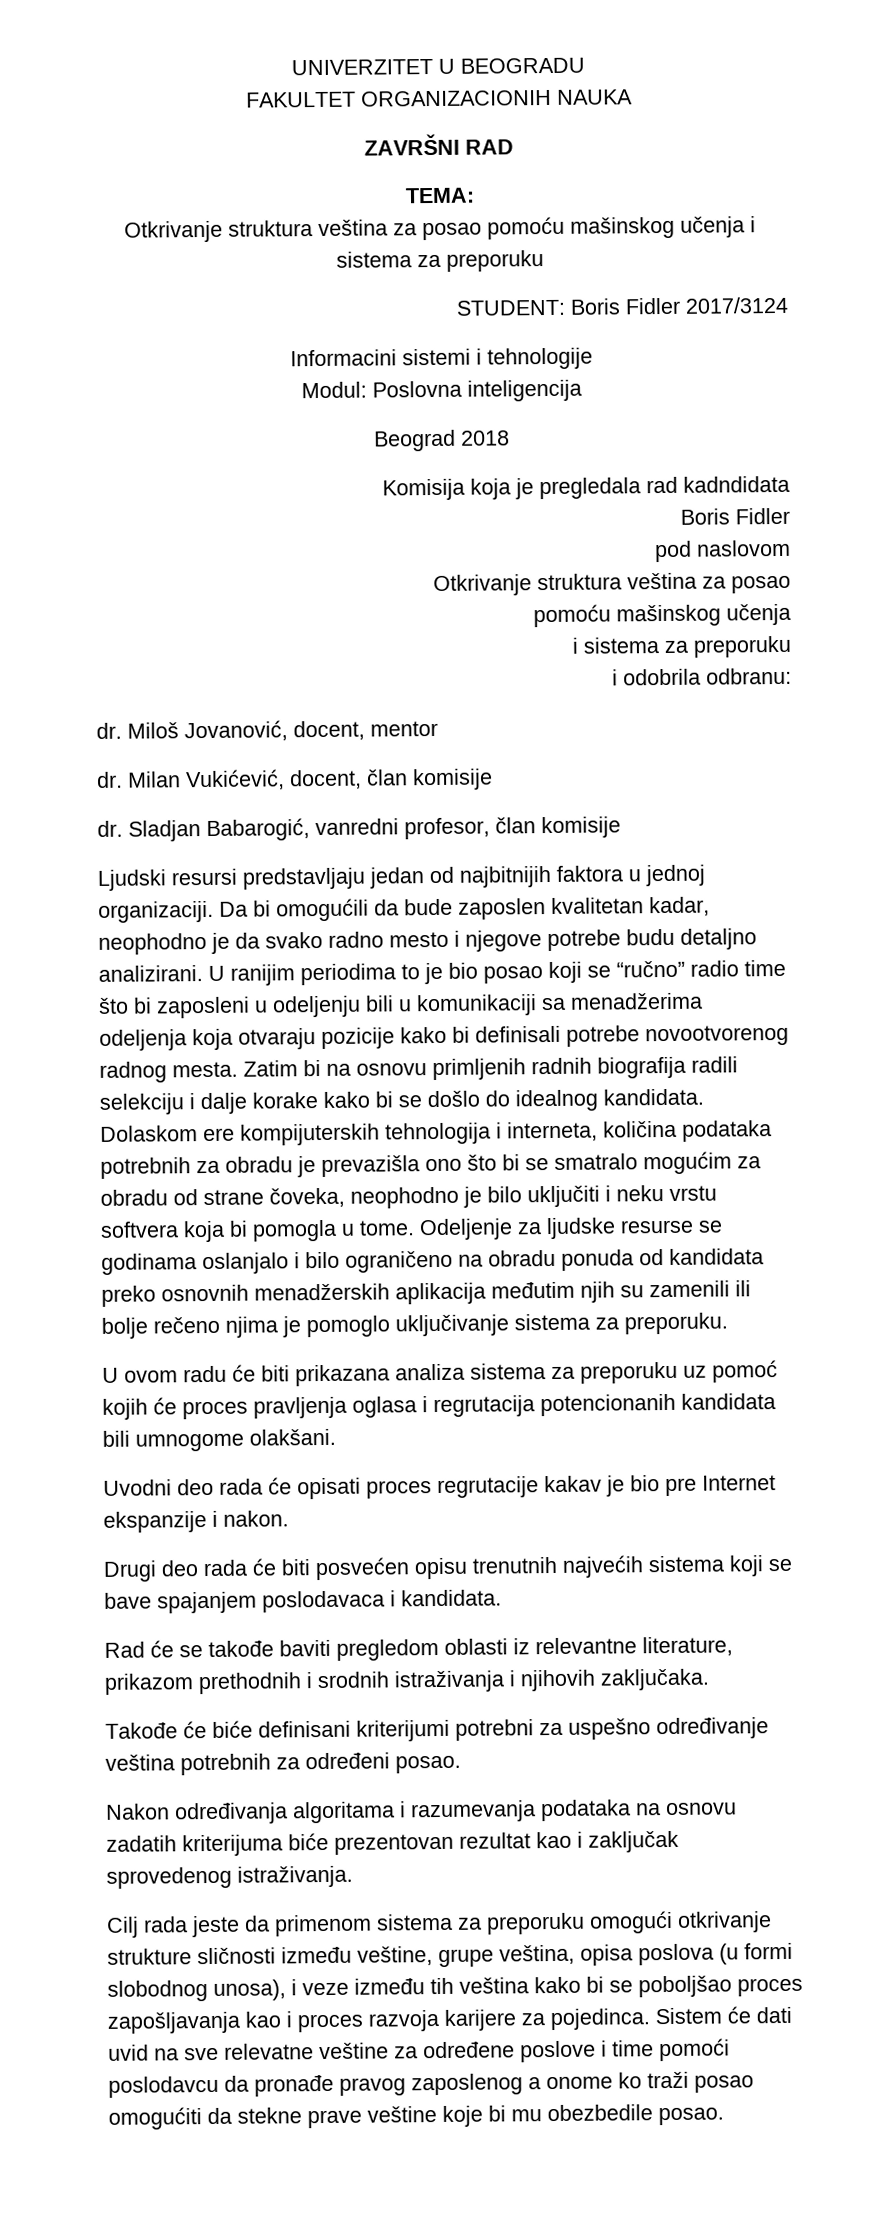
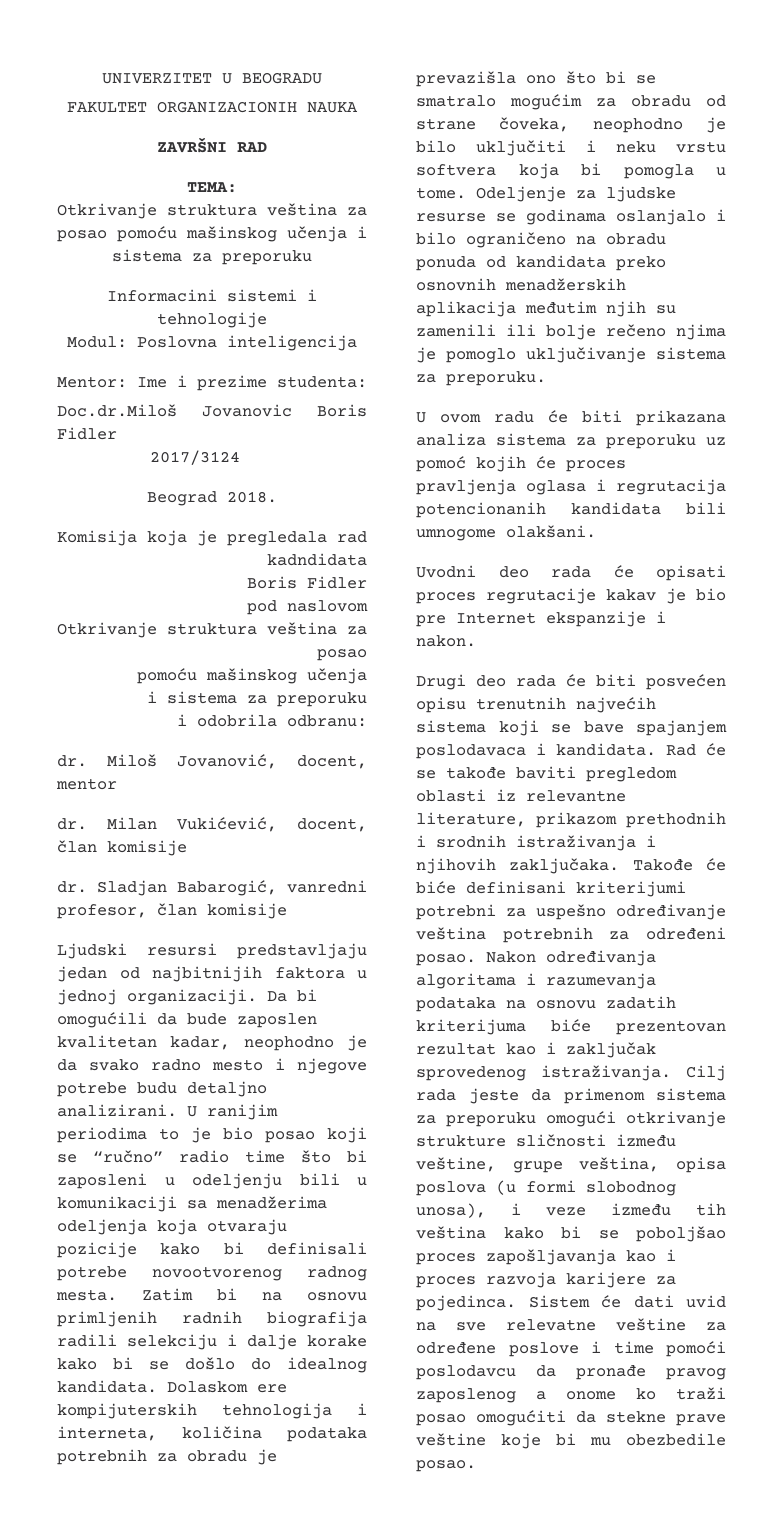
[456,296,789,316] // STUDENT: Boris Fidler 2017/3124 -> (312, 257) none
(582, 390) none -> [57,375,367,391] [57,404,367,417] [57,427,117,440] [150,450,240,465] // Mentor: Ime i prezime studenta: // Doc.dr.Miloš Jovanovic Boris Fidler // 2017/3124
[461,430,510,446] 2018 -> [227,491,277,503] 2018.
(502, 1598) // -> (656, 749) none
(710, 1679) // -> (620, 866) none
(461, 1764) // -> (476, 960) none
(353, 1876) // -> (671, 1073) none

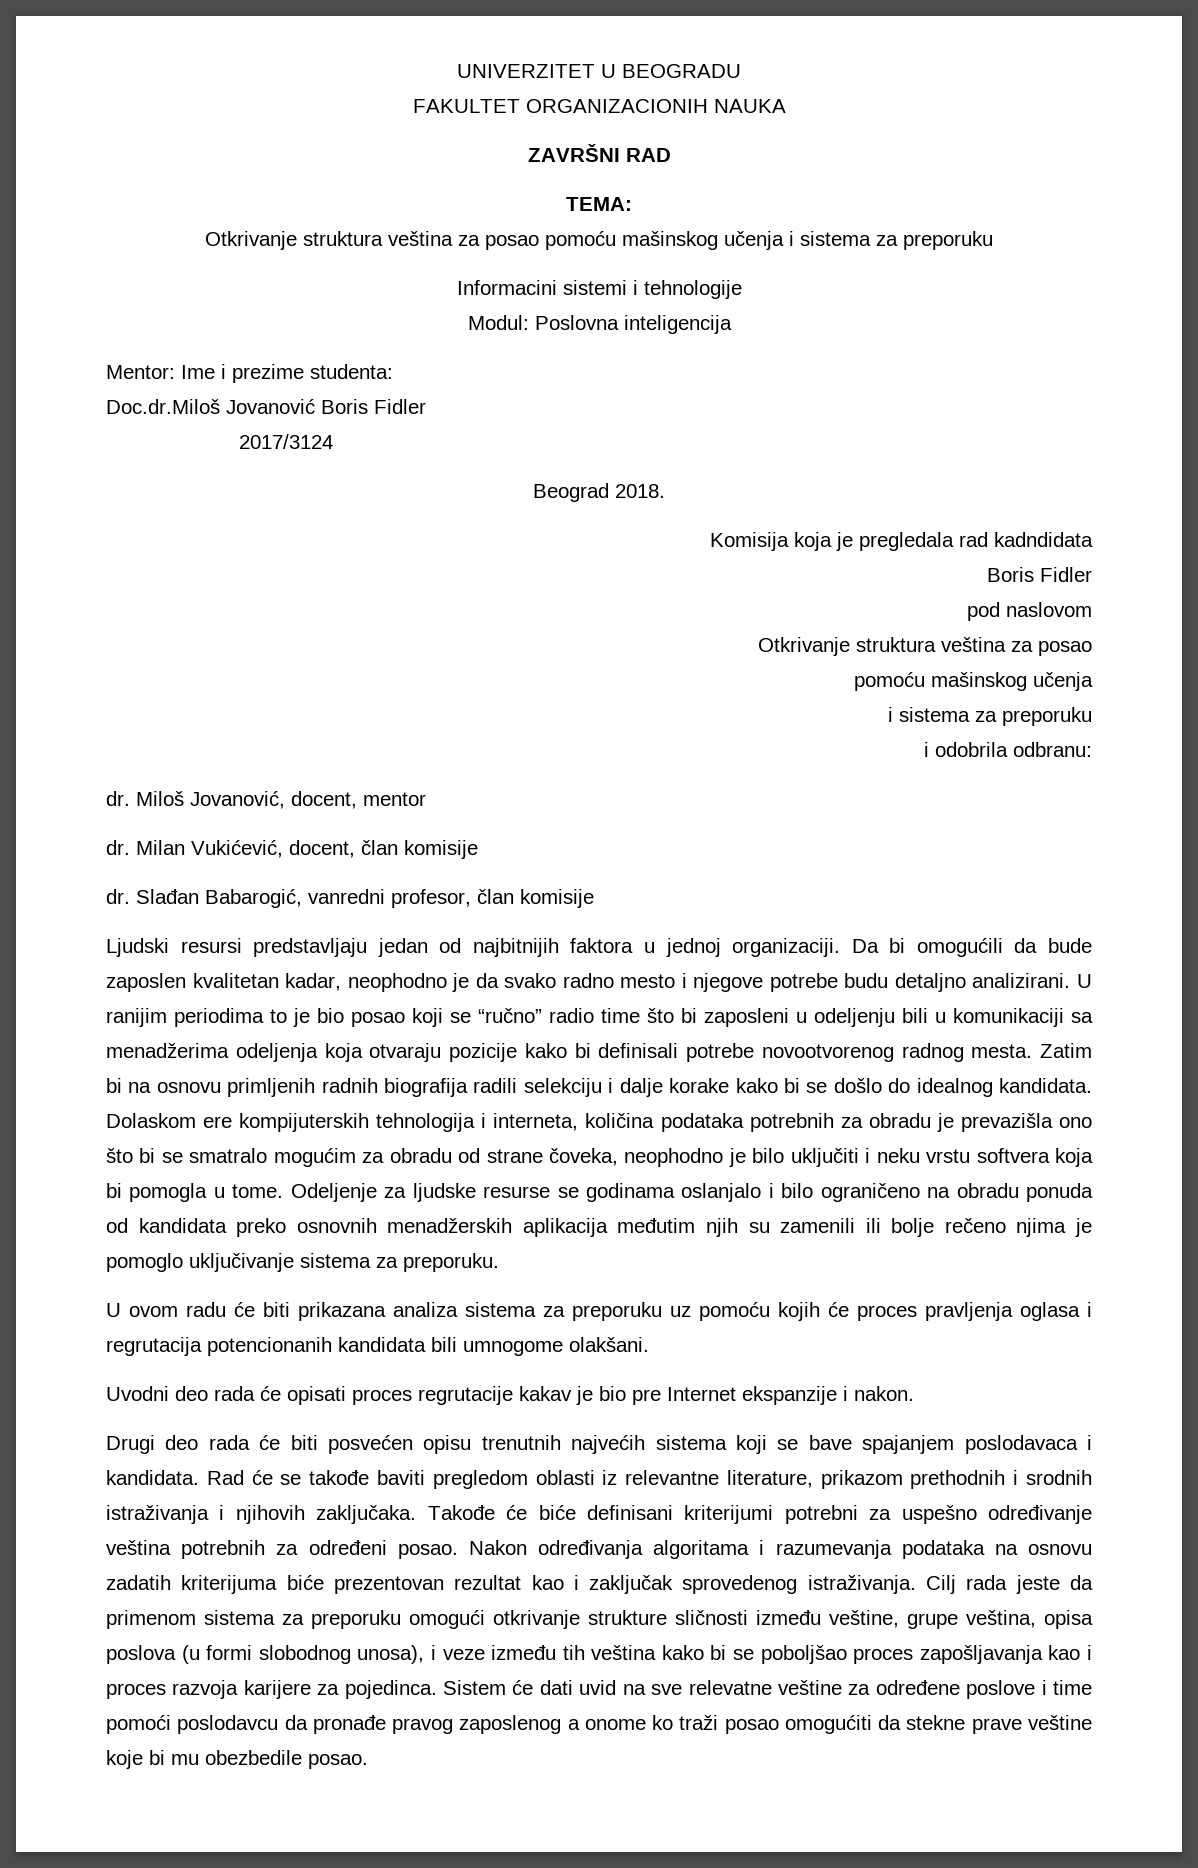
[202,404,292,417] Jovanovic -> [226,399,315,414] Jovanović
[97,880,167,896] Sladjan -> [136,889,199,904] Slađan
[416,456,466,472] pomoć -> [699,1302,770,1321] pomoću

